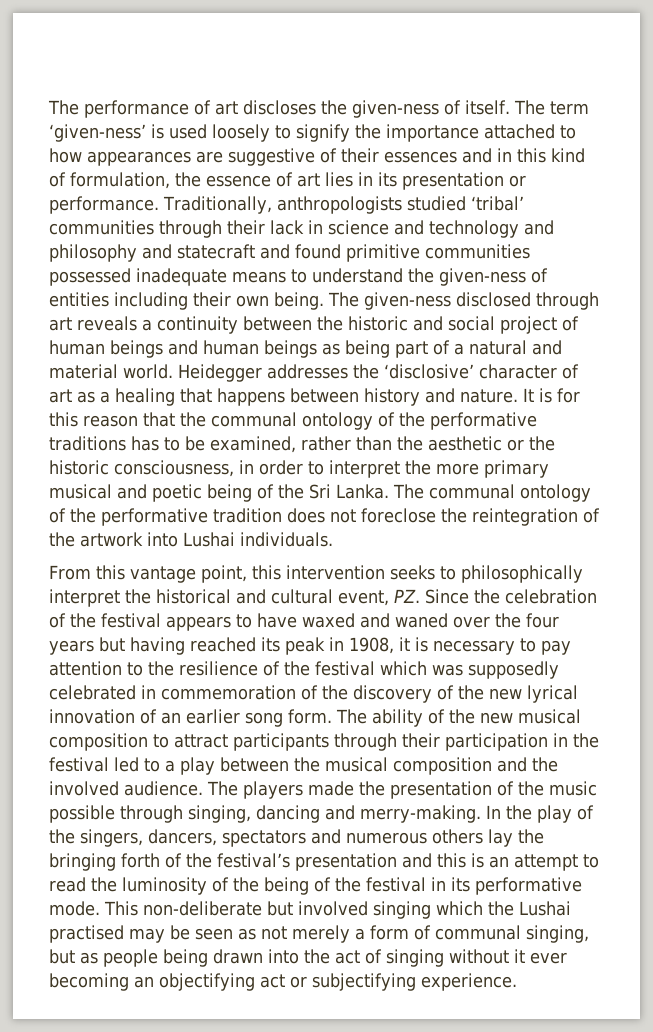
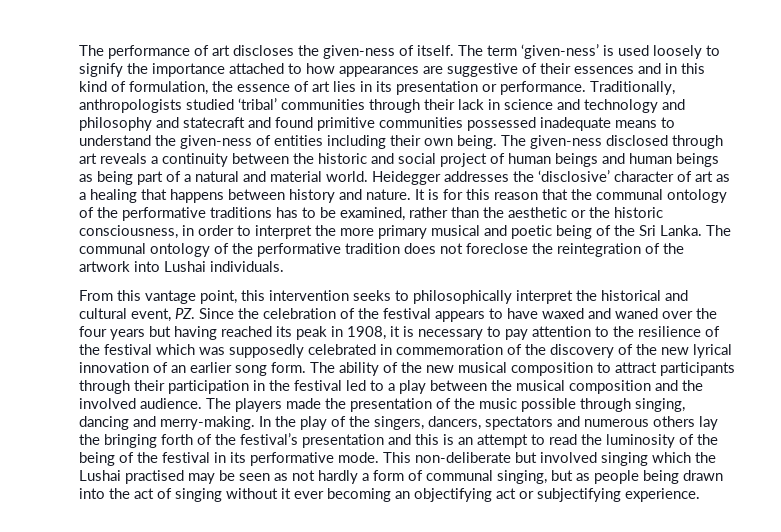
[292,925,350,943] merely -> [318,470,358,484] hardly

